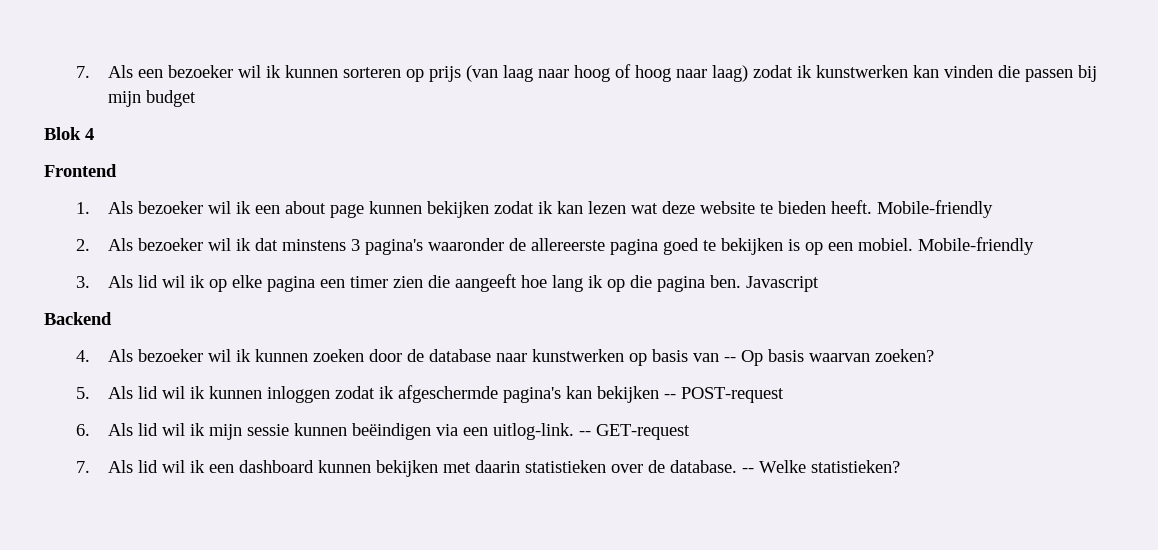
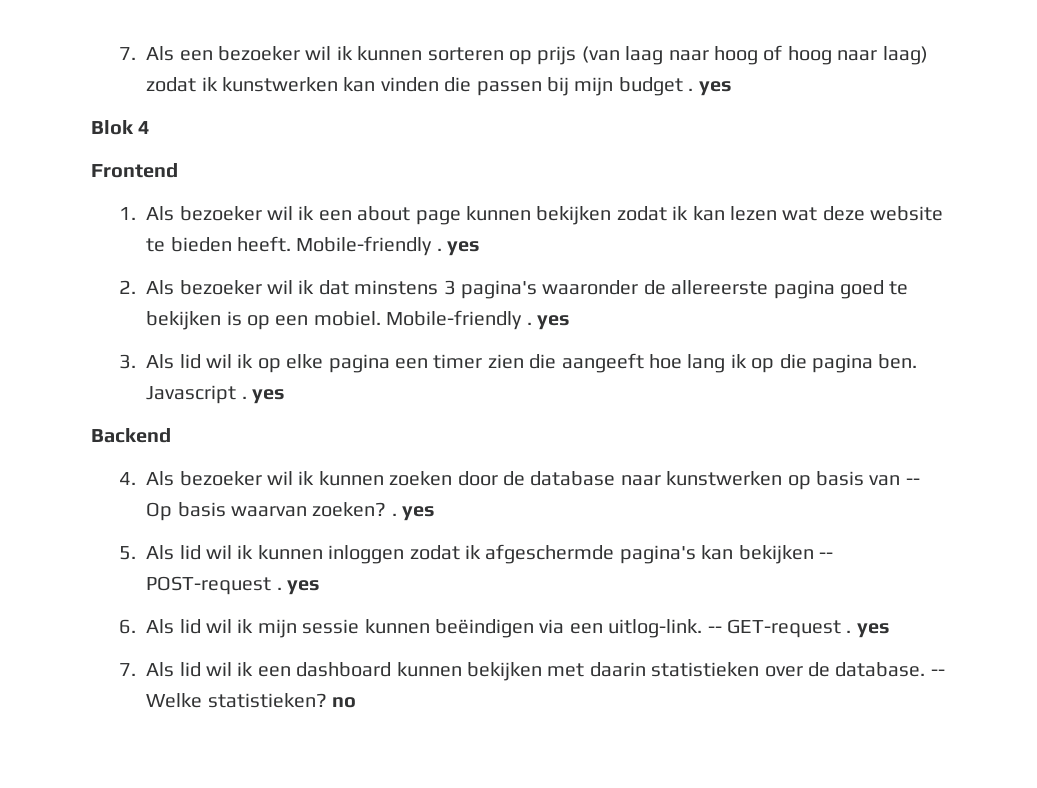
(196, 98) none -> [688,81,732,96] . yes
(993, 209) none -> [436,241,481,256] . yes
(1034, 246) none -> [526,315,570,330] . yes
(819, 284) none -> [241,389,285,404] . yes
(934, 355) none -> [391,506,436,521] . yes
(784, 395) none -> [276,580,320,595] . yes
(690, 432) none -> [846,623,890,638] . yes
(900, 466) none -> [331,697,356,708] no

